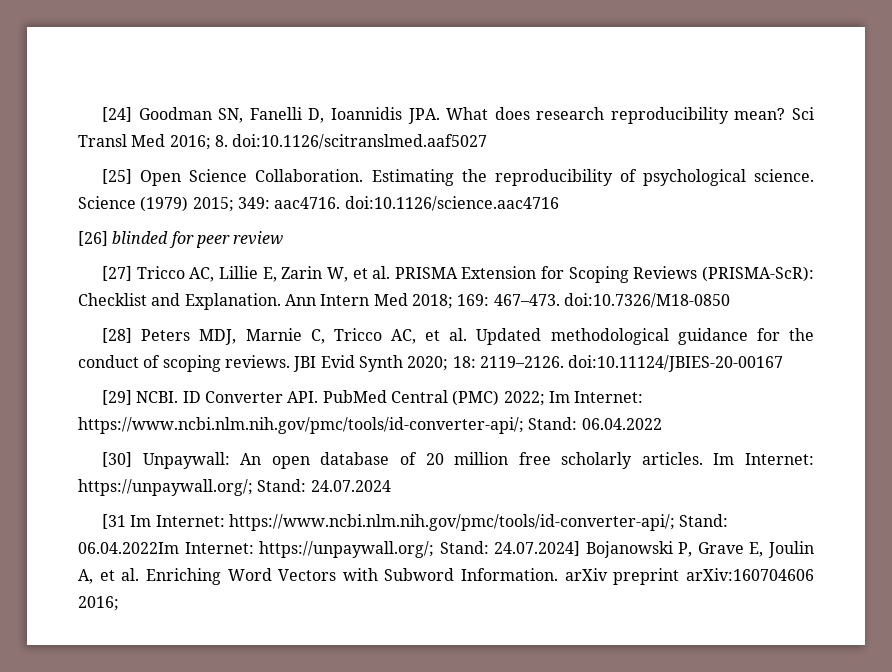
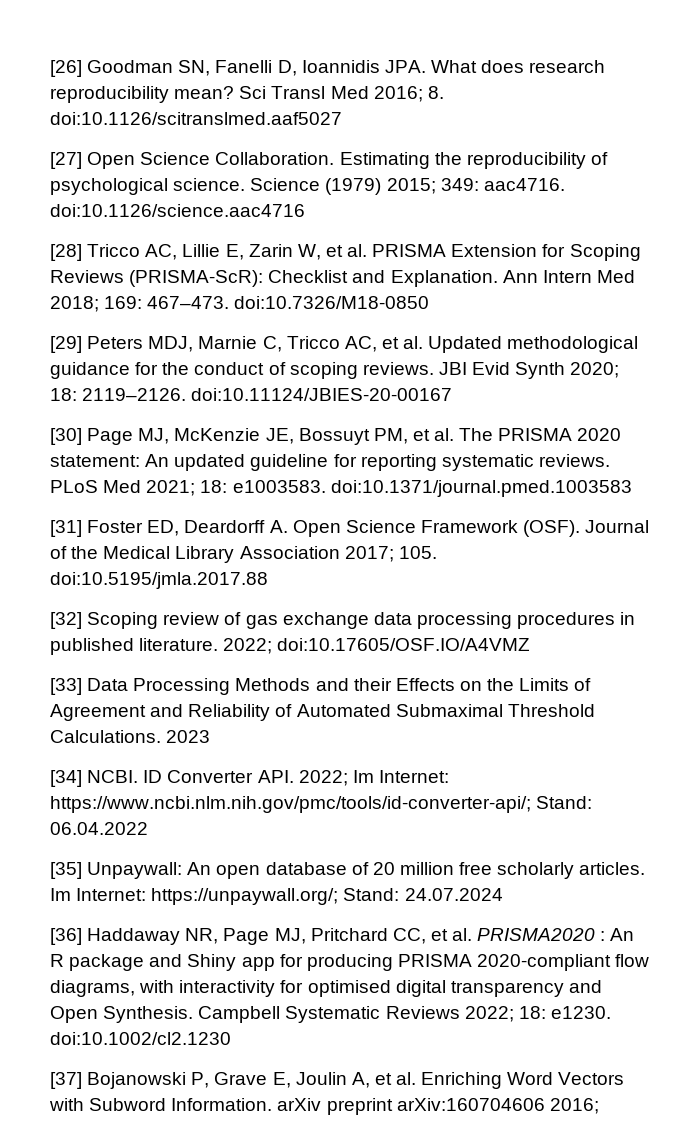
[102,107,133,122] [24] -> [50,60,82,77] [26]
[102,169,133,184] [25] -> [50,152,82,169] [27]
[78,231,284,248] [102,266,133,281] [26] blinded for peer review // [27] -> [50,244,82,261] [28]
[102,328,133,343] [28] -> [50,336,82,353] [29]
[102,390,133,405] [29] -> [50,428,622,445] [50,454,610,471] [50,480,632,497] [50,520,650,537] [50,546,437,563] [50,572,268,589] [50,612,636,629] [50,638,531,655] [50,678,592,695] [50,704,595,721] [50,730,211,743] [50,770,82,787] [30] Page MJ, McKenzie JE, Bossuyt PM, et al. The PRISMA 2020 statement: An updated guideline for reporting systematic reviews. PLoS Med 2021; 18: e1003583. doi:10.1371/journal.pmed.1003583 // [31] Foster ED, Deardorff A. Open Science Framework (OSF). Journal of the Medical Library Association 2017; 105. doi:10.5195/jmla.2017.88 // [32] Scoping review of gas exchange data processing procedures in published literature. 2022; doi:10.17605/OSF.IO/A4VMZ // [33] Data Processing Methods and their Effects on the Limits of Agreement and Reliability of Automated Submaximal Threshold Calculations. 2023 // [34]
[322,390,500,406] PubMed Central (PMC) -> (294, 776) none
[102,452,133,467] [30] -> [50,862,82,879] [35]
[102,514,729,531] [78,541,581,558] [31 Im Internet: https://www.ncbi.nlm.nih.gov/pmc/tools/id-converter-api/; Stand: 06.04.2022Im Internet: https://unpaywall.org/; Stand: 24.07.2024] -> [50,928,635,945] [50,954,650,971] [50,980,602,997] [50,1006,611,1023] [50,1032,231,1045] [50,1072,82,1089] [36] Haddaway NR, Page MJ, Pritchard CC, et al. PRISMA2020 : An R package and Shiny app for producing PRISMA 2020-compliant flow diagrams, with interactivity for optimised digital transparency and Open Synthesis. Campbell Systematic Reviews 2022; 18: e1230. doi:10.1002/cl2.1230 // [37]

